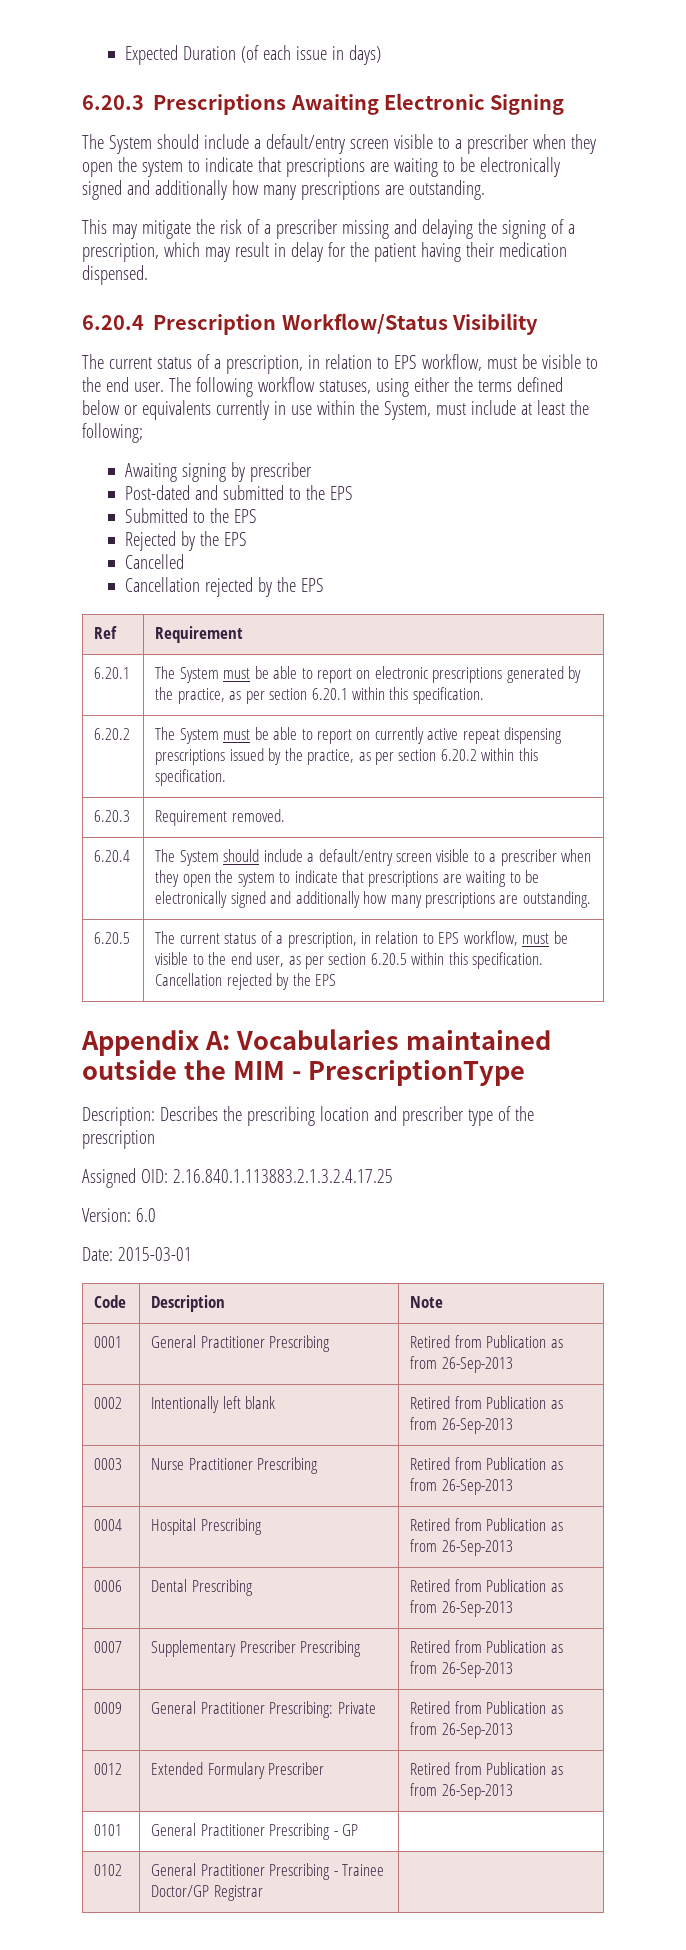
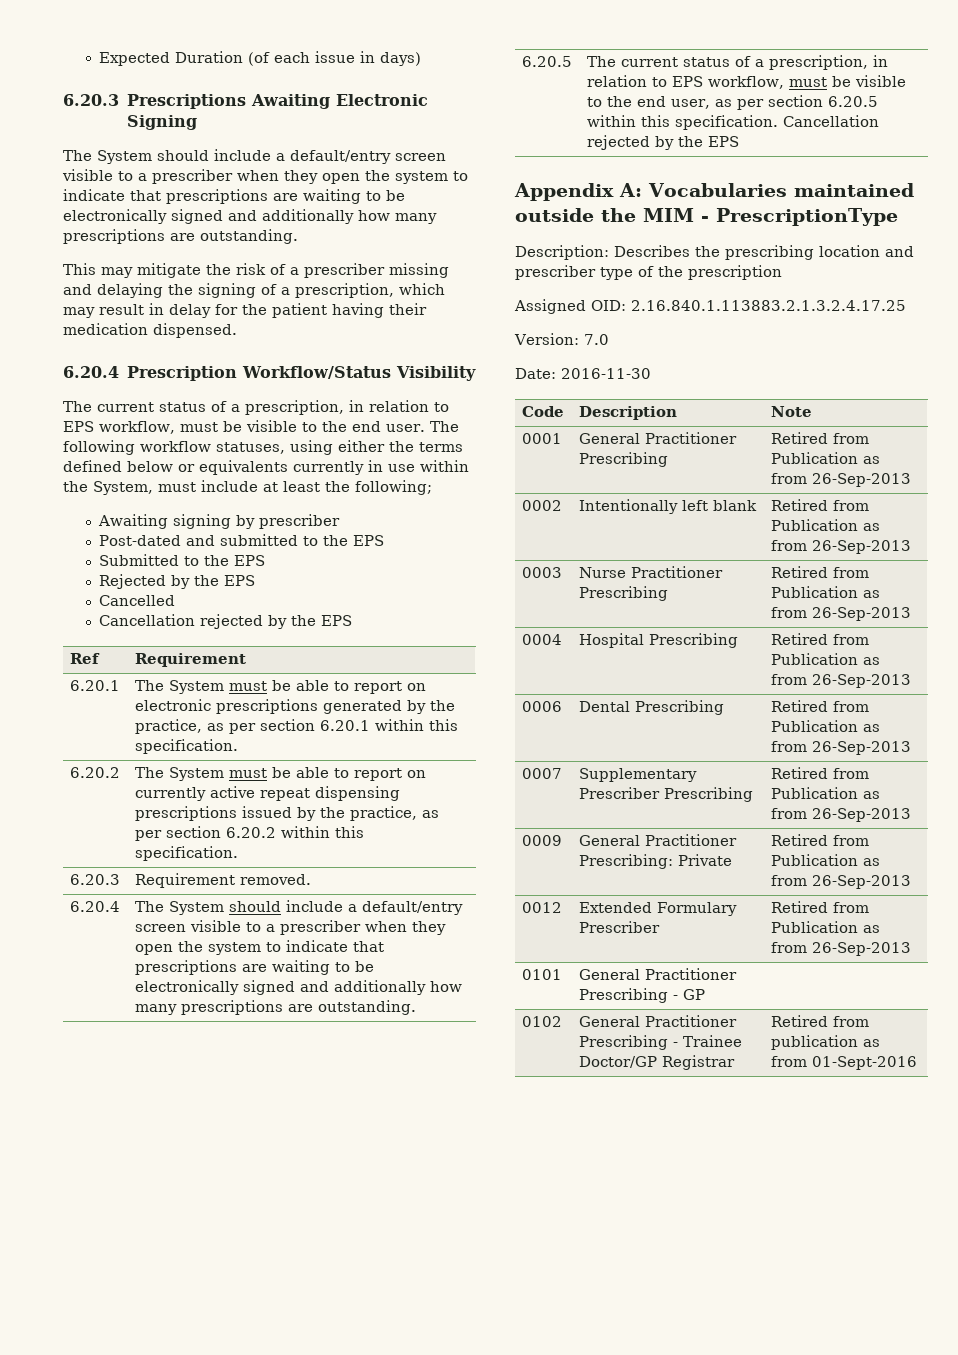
[135,1208,156,1222] 6.0 -> [583,334,609,345] 7.0
[117,1247,192,1261] 2015-03-01 -> [561,368,651,379] 2016-11-30
(263, 1893) none -> [771,1015,870,1027] [771,1035,881,1050] [771,1056,918,1070] Retired from publication as from 01-Sept-2016

